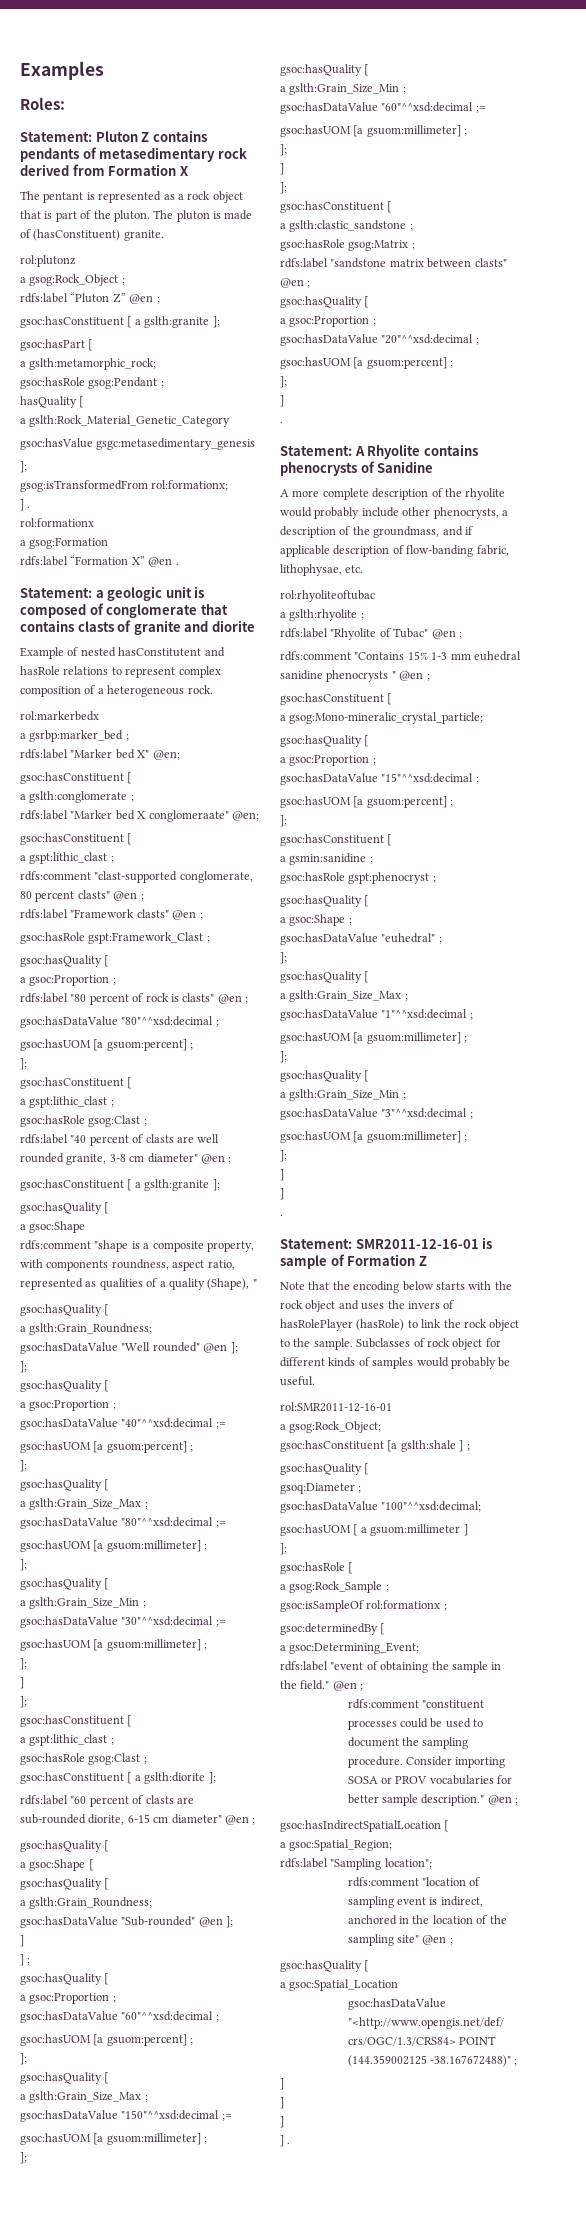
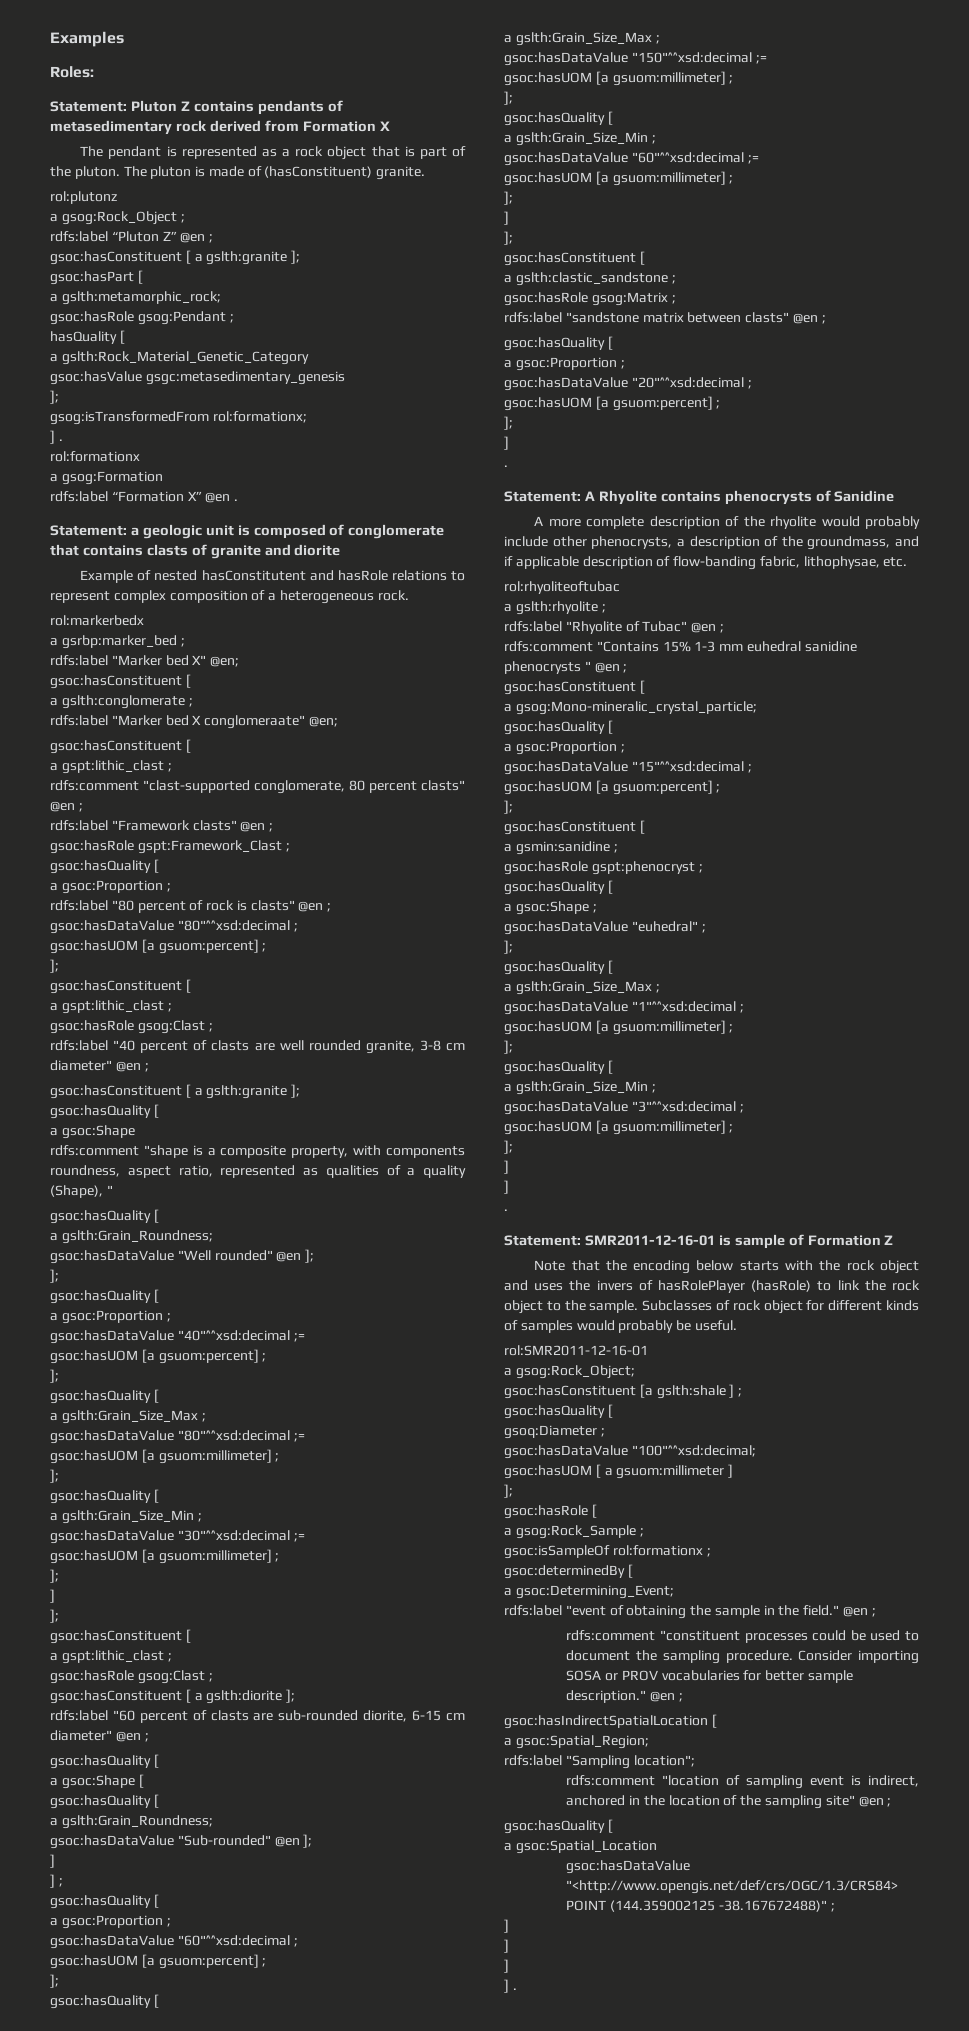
[43,192,84,203] pentant -> [108,146,162,159] pendant

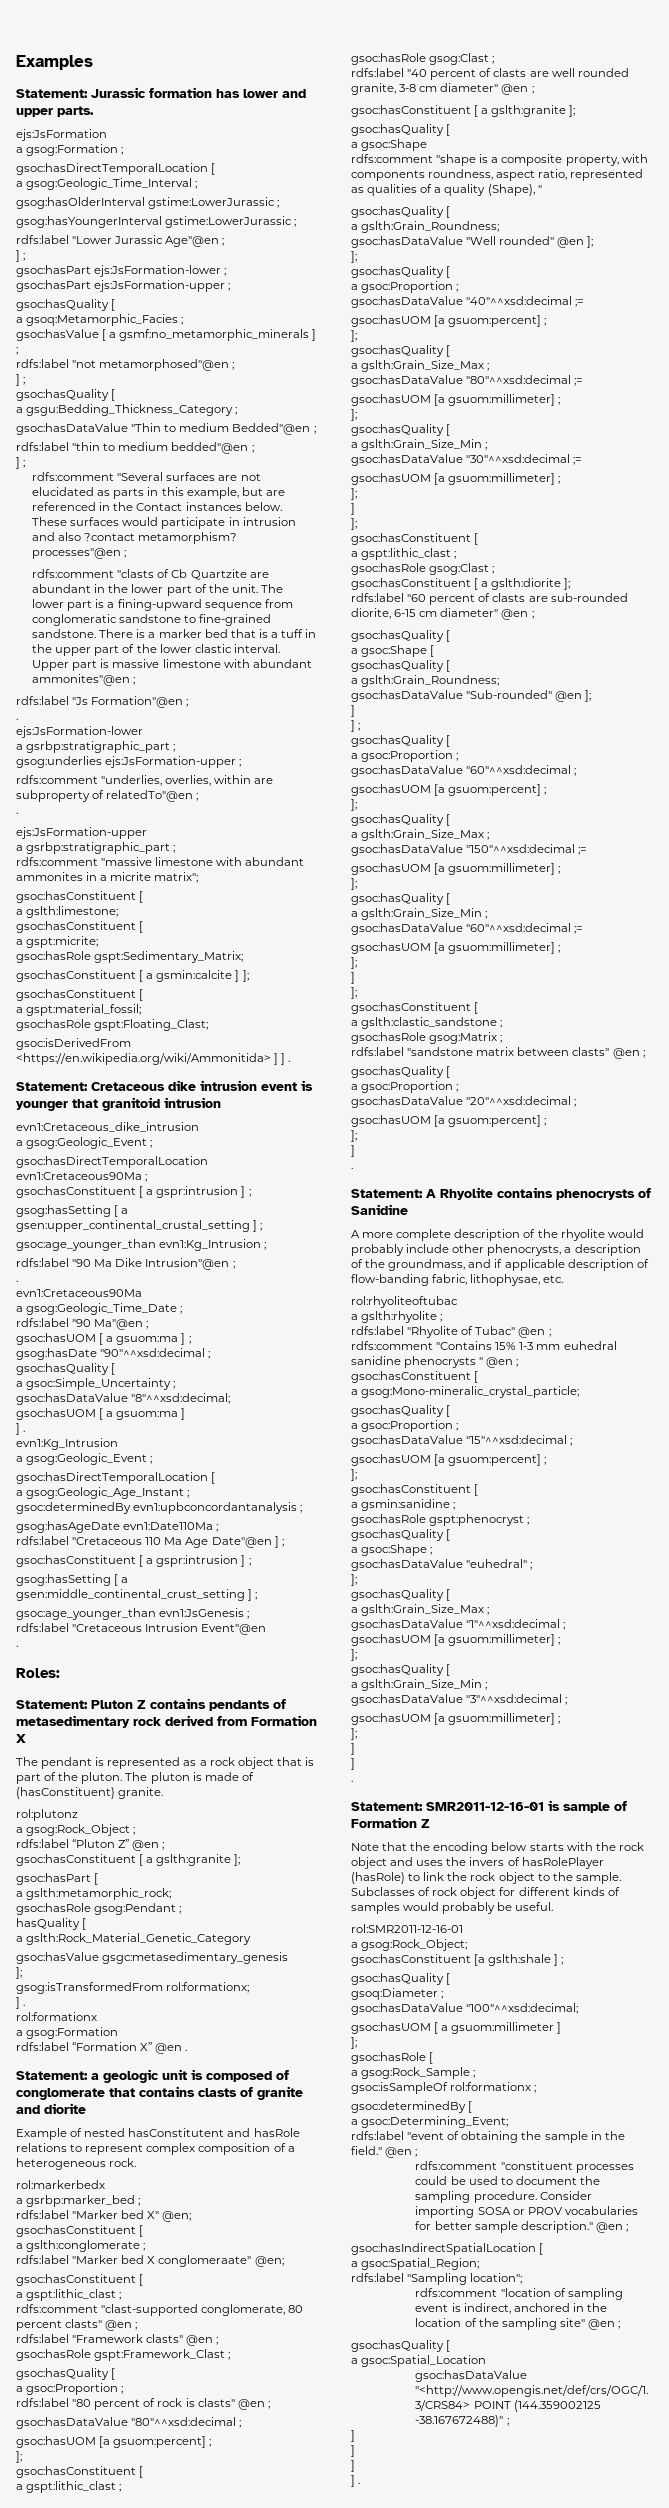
(124, 39) none -> [16,87,306,98] [16,106,94,117] [16,129,107,141] [16,144,124,156] [16,163,216,175] [16,178,198,190] [16,197,280,209] [16,216,297,228] [16,235,225,247] [16,250,26,262] [16,265,227,277] [16,280,231,292] [16,299,116,311] [16,314,184,326] [16,329,317,341] [16,347,18,355] [16,359,235,371] [16,374,26,386] [16,389,116,401] [16,404,238,416] [16,423,316,435] [16,442,254,454] [16,457,26,469] [32,472,261,481] [32,487,285,499] [32,502,282,511] [32,517,296,529] [32,532,238,544] [32,548,127,559] [32,569,269,580] [32,584,283,596] [32,599,293,611] [32,614,272,626] [32,629,317,638] [32,644,280,656] [32,659,312,671] [32,674,136,686] [16,696,189,708] [16,718,18,720] [16,726,143,738] [16,741,176,753] [16,756,242,768] [16,775,274,786] [16,790,199,802] [16,812,18,814] [16,827,147,839] [16,842,176,854] [16,857,305,866] [16,872,199,883] [16,891,144,903] [16,906,119,918] [16,921,144,933] [16,936,99,948] [16,951,244,963] [16,970,249,982] [16,989,144,1001] [16,1004,142,1016] [16,1019,209,1031] [16,1038,131,1050] [16,1053,291,1065] [16,1080,313,1091] [16,1097,221,1111] [16,1122,199,1132] [16,1137,153,1149] [16,1156,208,1168] [16,1172,148,1182] [16,1186,251,1198] [16,1205,129,1217] [16,1220,263,1232] [16,1239,267,1251] [16,1258,235,1270] [16,1280,18,1282] [16,1289,142,1297] [16,1303,183,1315] [16,1318,149,1330] [16,1333,191,1345] [16,1348,211,1360] [16,1363,116,1375] [16,1378,176,1390] [16,1393,231,1405] [16,1408,186,1420] [16,1423,26,1435] [16,1438,118,1450] [16,1453,153,1465] [16,1472,216,1484] [16,1487,190,1499] [16,1502,303,1514] [16,1521,219,1533] [16,1536,284,1548] [16,1555,251,1567] [16,1574,129,1586] [16,1589,258,1601] [16,1608,250,1620] [16,1623,267,1635] [16,1645,18,1647] // Statement: Jurassic formation has lower and upper parts. // ejs:JsFormation // a gsog:Formation ; // gsoc:hasDirectTemporalLocation [ // a gsog:Geologic_Time_Interval ; // gsog:hasOlderInterval gstime:LowerJurassic ; // gsog:hasYoungerInterval gstime:LowerJurassic ; // rdfs:label "Lower Jurassic Age"@en ; // ] ; // gsoc:hasPart ejs:JsFormation-lower ; // gsoc:hasPart ejs:JsFormation-upper ; // gsoc:hasQuality [ // a gsoq:Metamorphic_Facies ; // gsoc:hasValue [ a gsmf:no_metamorphic_minerals ] ; // rdfs:label "not metamorphosed"@en ; // ] ; // gsoc:hasQuality [ // a gsgu:Bedding_Thickness_Category ; // gsoc:hasDataValue "Thin to medium Bedded"@en ; // rdfs:label "thin to medium bedded"@en ; // ] ; // rdfs:comment "Several surfaces are not elucidated as parts in this example, but are referenced in the Contact instances below. These surfaces would participate in intrusion and also ?contact metamorphism? processes"@en ; // rdfs:comment "clasts of Cb Quartzite are abundant in the lower part of the unit. The lower part is a fining-upward sequence from conglomeratic sandstone to fine-grained sandstone. There is a marker bed that is a tuff in the upper part of the lower clastic interval. Upper part is massive limestone with abundant ammonites"@en ; // rdfs:label "Js Formation"@en ; // . // ejs:JsFormation-lower // a gsrbp:stratigraphic_part ; // gsog:underlies ejs:JsFormation-upper ; // rdfs:comment "underlies, overlies, within are subproperty of relatedTo"@en ; // . // ejs:JsFormation-upper // a gsrbp:stratigraphic_part ; // rdfs:comment "massive limestone with abundant ammonites in a micrite matrix"; // gsoc:hasConstituent [ // a gslth:limestone; // gsoc:hasConstituent [ // a gspt:micrite; // gsoc:hasRole gspt:Sedimentary_Matrix; // gsoc:hasConstituent [ a gsmin:calcite ] ]; // gsoc:hasConstituent [ // a gspt:material_fossil; // gsoc:hasRole gspt:Floating_Clast; // gsoc:isDerivedFrom <https://en.wikipedia.org/wiki/Ammonitida> ] ] . // Statement: Cretaceous dike intrusion event is younger that granitoid intrusion // evn1:Cretaceous_dike_intrusion // a gsog:Geologic_Event ; // gsoc:hasDirectTemporalLocation evn1:Cretaceous90Ma ; // gsoc:hasConstituent [ a gspr:intrusion ] ; // gsog:hasSetting [ a gsen:upper_continental_crustal_setting ] ; // gsoc:age_younger_than evn1:Kg_Intrusion ; // rdfs:label "90 Ma Dike Intrusion"@en ; // . // evn1:Cretaceous90Ma // a gsog:Geologic_Time_Date ; // rdfs:label "90 Ma"@en ; // gsoc:hasUOM [ a gsuom:ma ] ; // gsog:hasDate "90"^^xsd:decimal ; // gsoc:hasQuality [ // a gsoc:Simple_Uncertainty ; // gsoc:hasDataValue "8"^^xsd:decimal; // gsoc:hasUOM [ a gsuom:ma ] // ] . // evn1:Kg_Intrusion // a gsog:Geologic_Event ; // gsoc:hasDirectTemporalLocation [ // a gsog:Geologic_Age_Instant ; // gsoc:determinedBy evn1:upbconcordantanalysis ; // gsog:hasAgeDate evn1:Date110Ma ; // rdfs:label "Cretaceous 110 Ma Age Date"@en ] ; // gsoc:hasConstituent [ a gspr:intrusion ] ; // gsog:hasSetting [ a gsen:middle_continental_crust_setting ] ; // gsoc:age_younger_than evn1:JsGenesis ; // rdfs:label "Cretaceous Intrusion Event"@en // .

